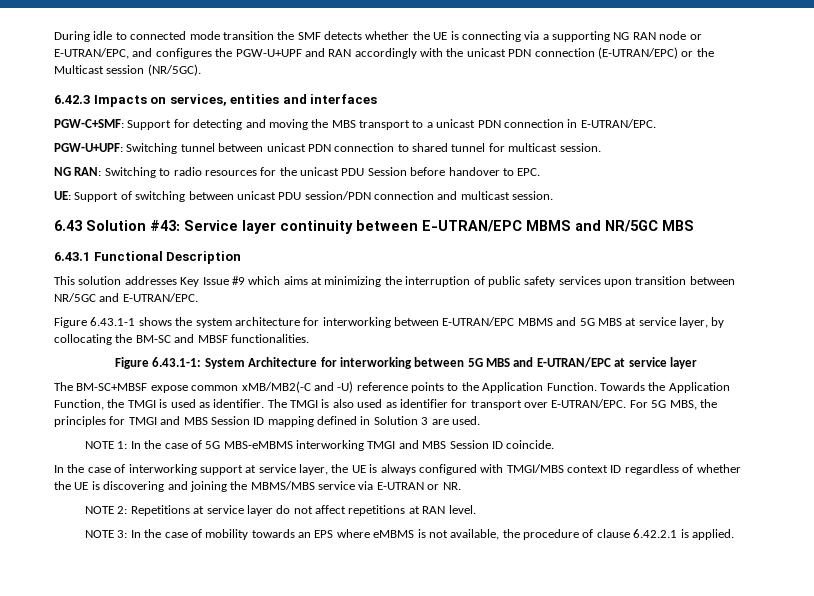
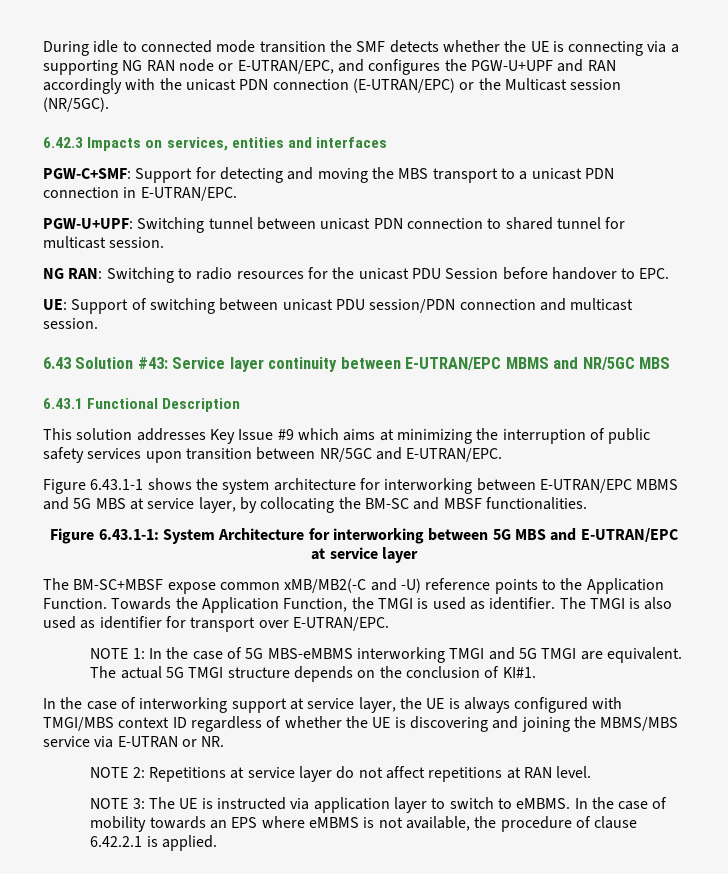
[629,399,717,410] [54,416,480,427] For 5G MBS, the principles for TMGI and MBS Session ID mapping defined in Solution 3 are used. -> (389, 624) none
[422,440,555,449] MBS Session ID coincide. -> [518,647,682,663] [90,666,536,682] 5G TMGI are equivalent. The actual 5G TMGI structure depends on the conclusion of KI#1.
(128, 534) none -> [148,797,571,813] The UE is instructed via application layer to switch to eMBMS.

